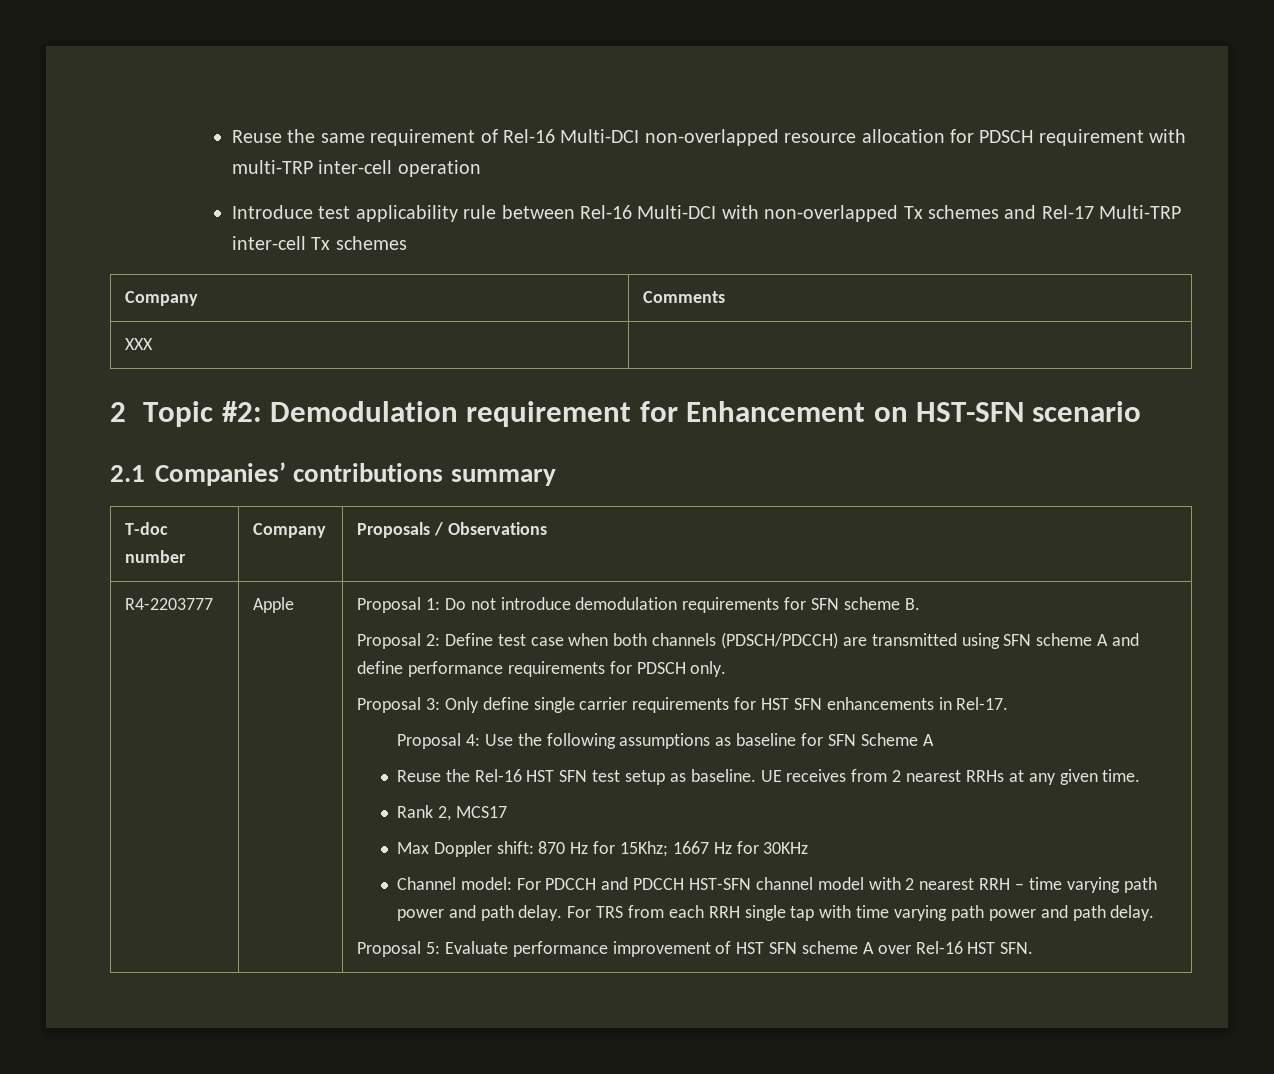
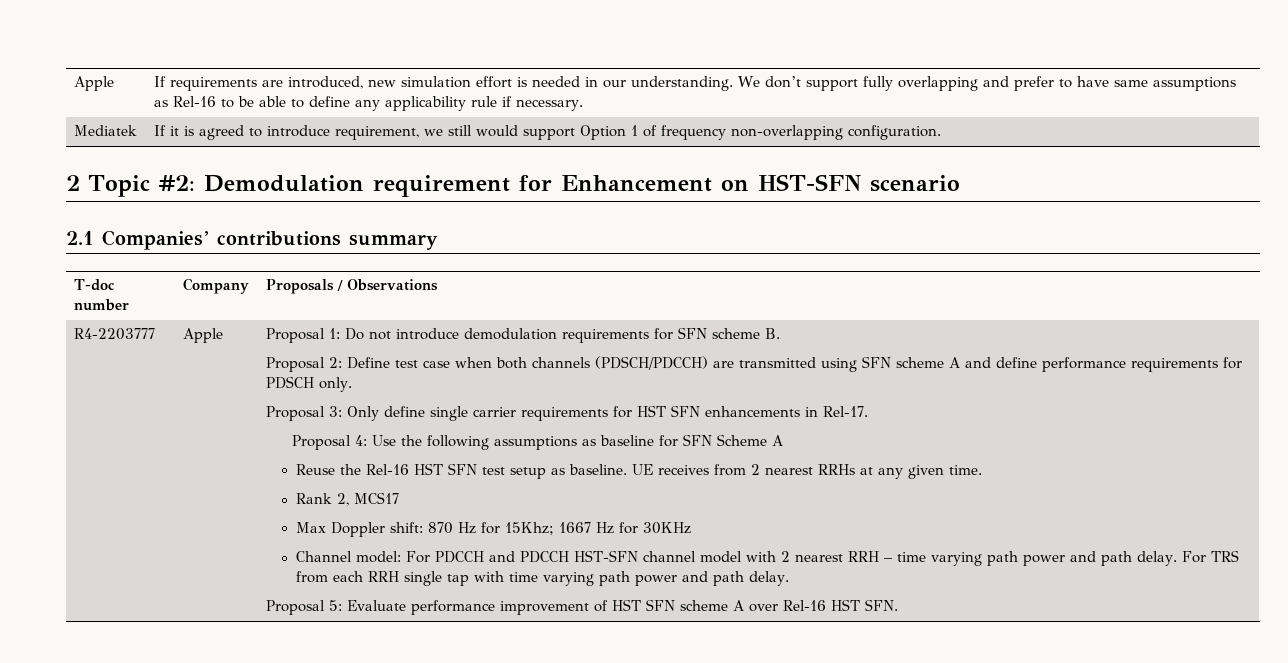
[231,129,1187,146] [231,160,481,177] [231,205,1182,222] [231,236,407,250] [125,291,199,306] [643,291,726,303] [125,338,154,350] Reuse the same requirement of Rel-16 Multi-DCI non-overlapped resource allocation for PDSCH requirement with multi-TRP inter-cell operation // Introduce test applicability rule between Rel-16 Multi-DCI with non-overlapped Tx schemes and Rel-17 Multi-TRP inter-cell Tx schemes // Company | Comments // XXX | -> [74,76,115,91] [154,76,1237,91] [154,96,584,111] [74,125,138,136] [154,125,942,140] Apple | If requirements are introduced, new simulation effort is needed in our understanding. We don’t support fully overlapping and prefer to have same assumptions as Rel-16 to be able to define any applicability rule if necessary. // Mediatek | If it is agreed to introduce requirement, we still would support Option 1 of frequency non-overlapping configuration.

